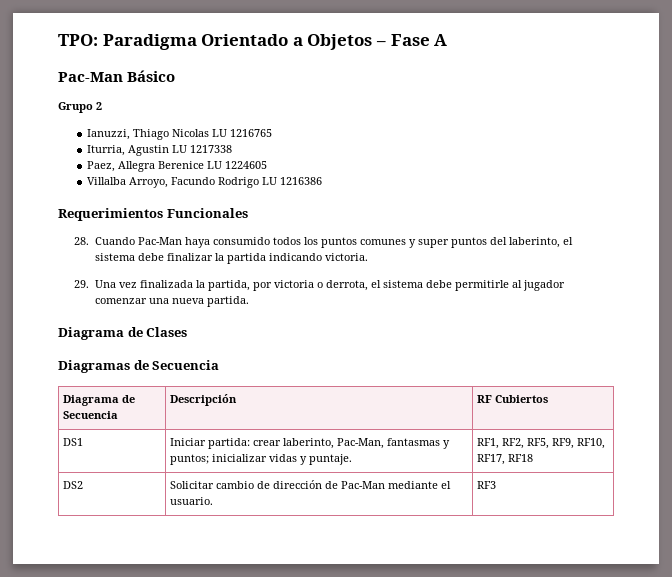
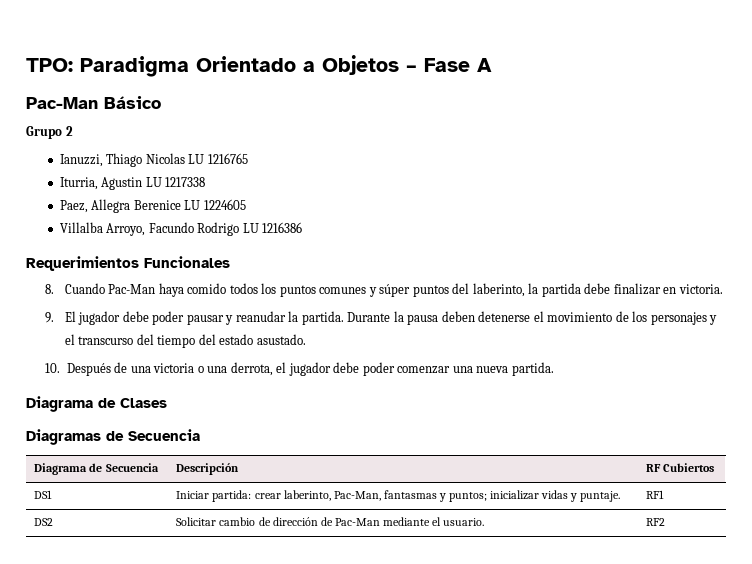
[74,237,90,245] 28. -> [45,284,55,294] 8.
[212,237,270,245] consumido -> [187,283,227,294] comido
[417,239,449,248] super -> [379,284,411,297] súper
[562,237,573,245] [94,253,368,264] [74,280,272,291] el sistema debe finalizar la partida indicando victoria. // 29. Una vez finalizada la partida, por -> [528,283,723,297] [45,311,718,325] [64,334,306,348] [45,362,151,376] la partida debe finalizar en victoria. // 9. El jugador debe poder pausar y reanudar la partida. Durante la pausa deben detenerse el movimiento de los personajes y el transcurso del tiempo del estado asustado. // 10. Después de una
(323, 285) none -> [207,366,228,373] una
[382,280,565,291] sistema debe permitirle al jugador -> [288,362,395,376] jugador debe poder
[476,438,605,449] [476,454,533,465] RF1, RF2, RF5, RF9, RF10, RF17, RF18 -> [646,490,665,499] RF1
[476,481,496,489] RF3 -> [646,518,666,526] RF2

